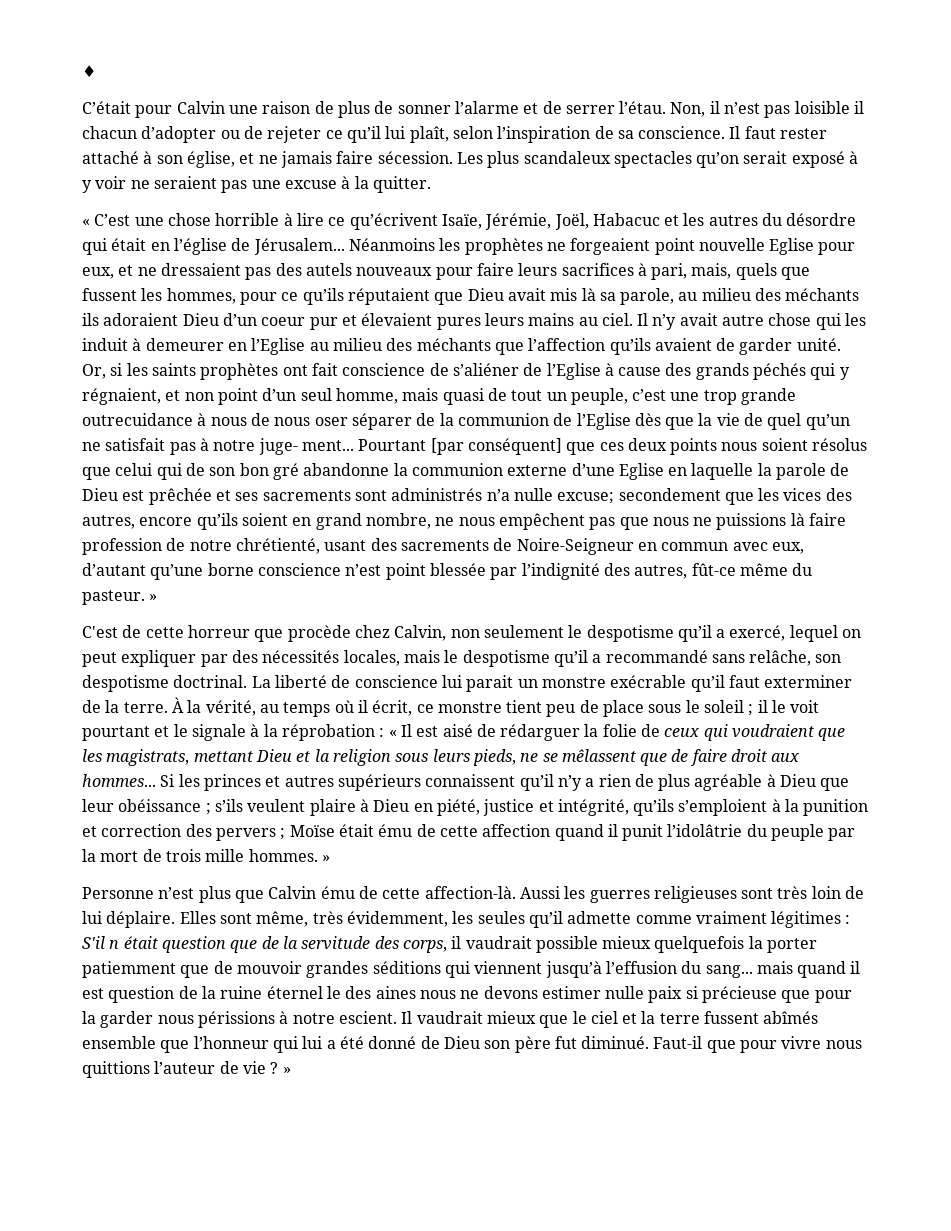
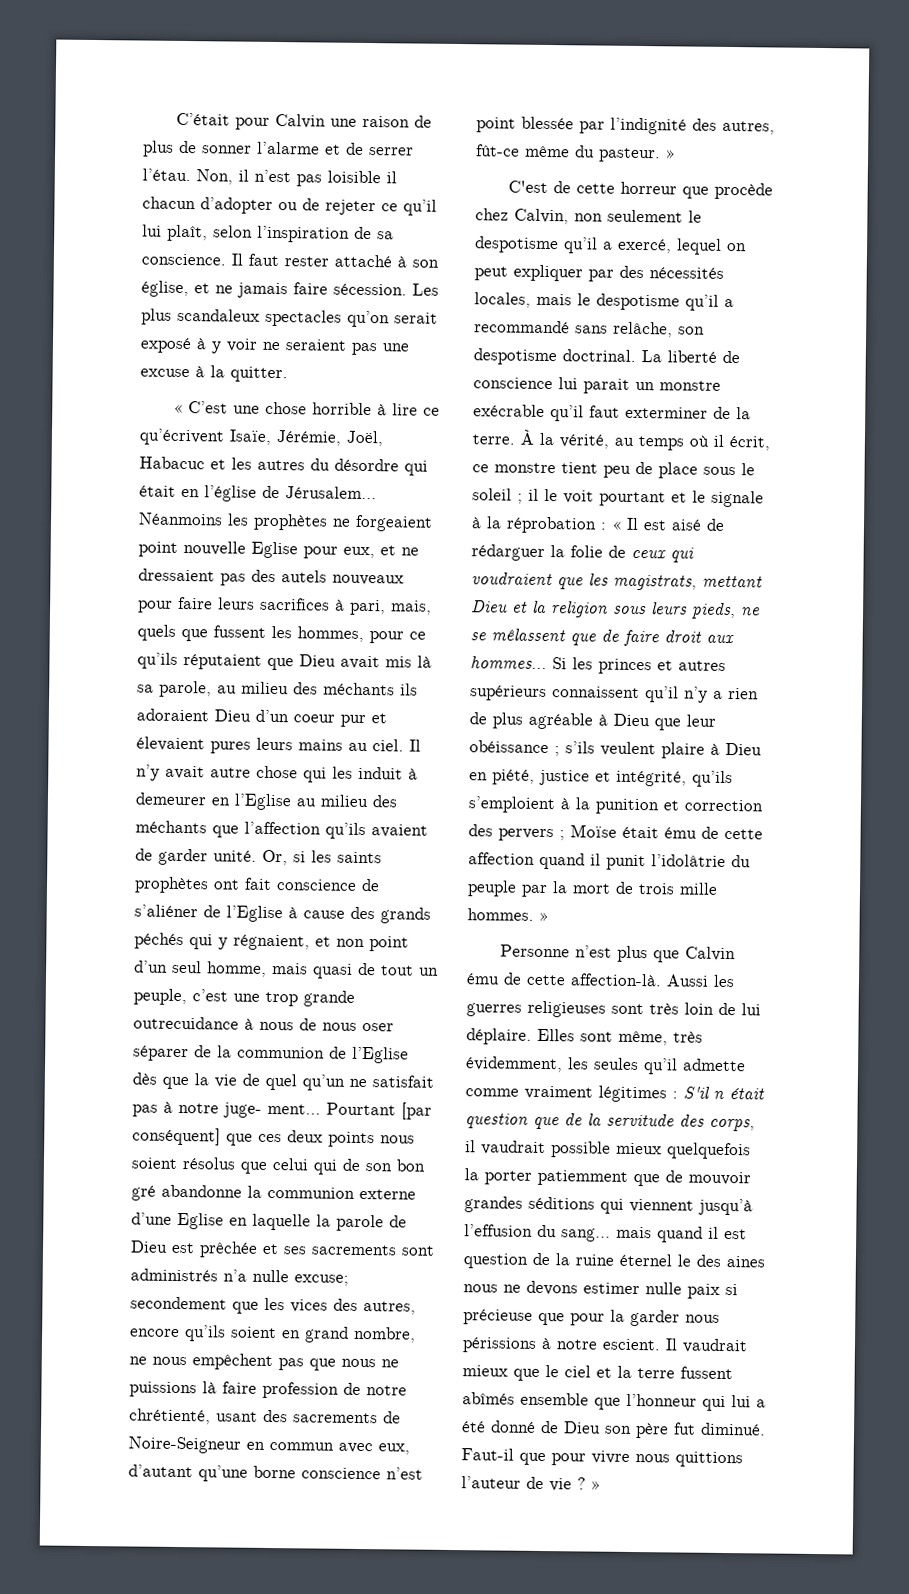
[82,65,96,77] ♦ // -> (176, 119) none

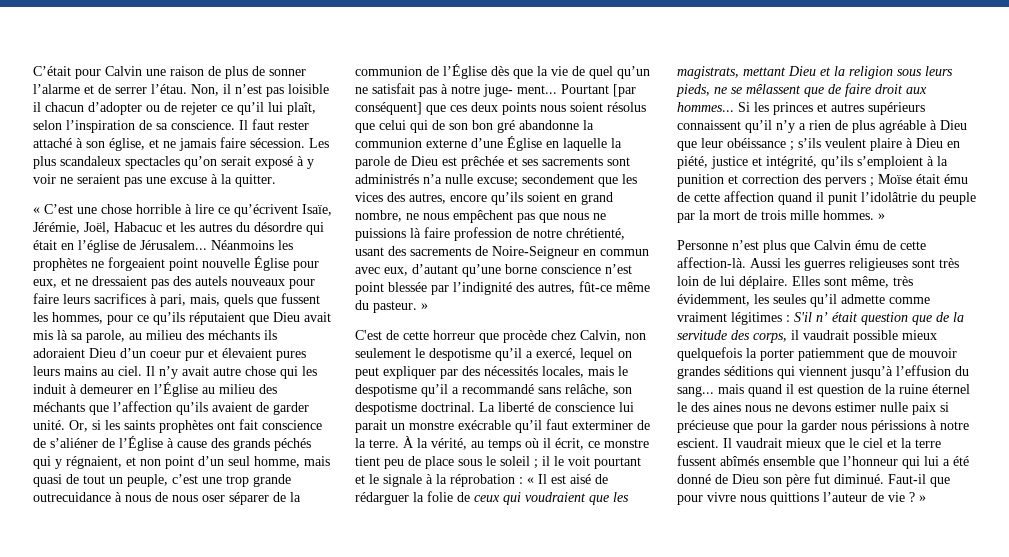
[251,541,298,559] Eglise -> [254,256,289,271] Église
[234,793,292,811] l’Eglise -> [154,382,198,397] l’Église
[226,905,283,923] l’Eglise -> [119,436,163,451] l’Église
[352,1046,409,1064] l’Eglise -> [443,64,487,79] l’Église
[177,1212,224,1230] Eglise -> [507,136,542,151] Église
[713,1090,724,1099] n -> [816,312,828,322] n’

